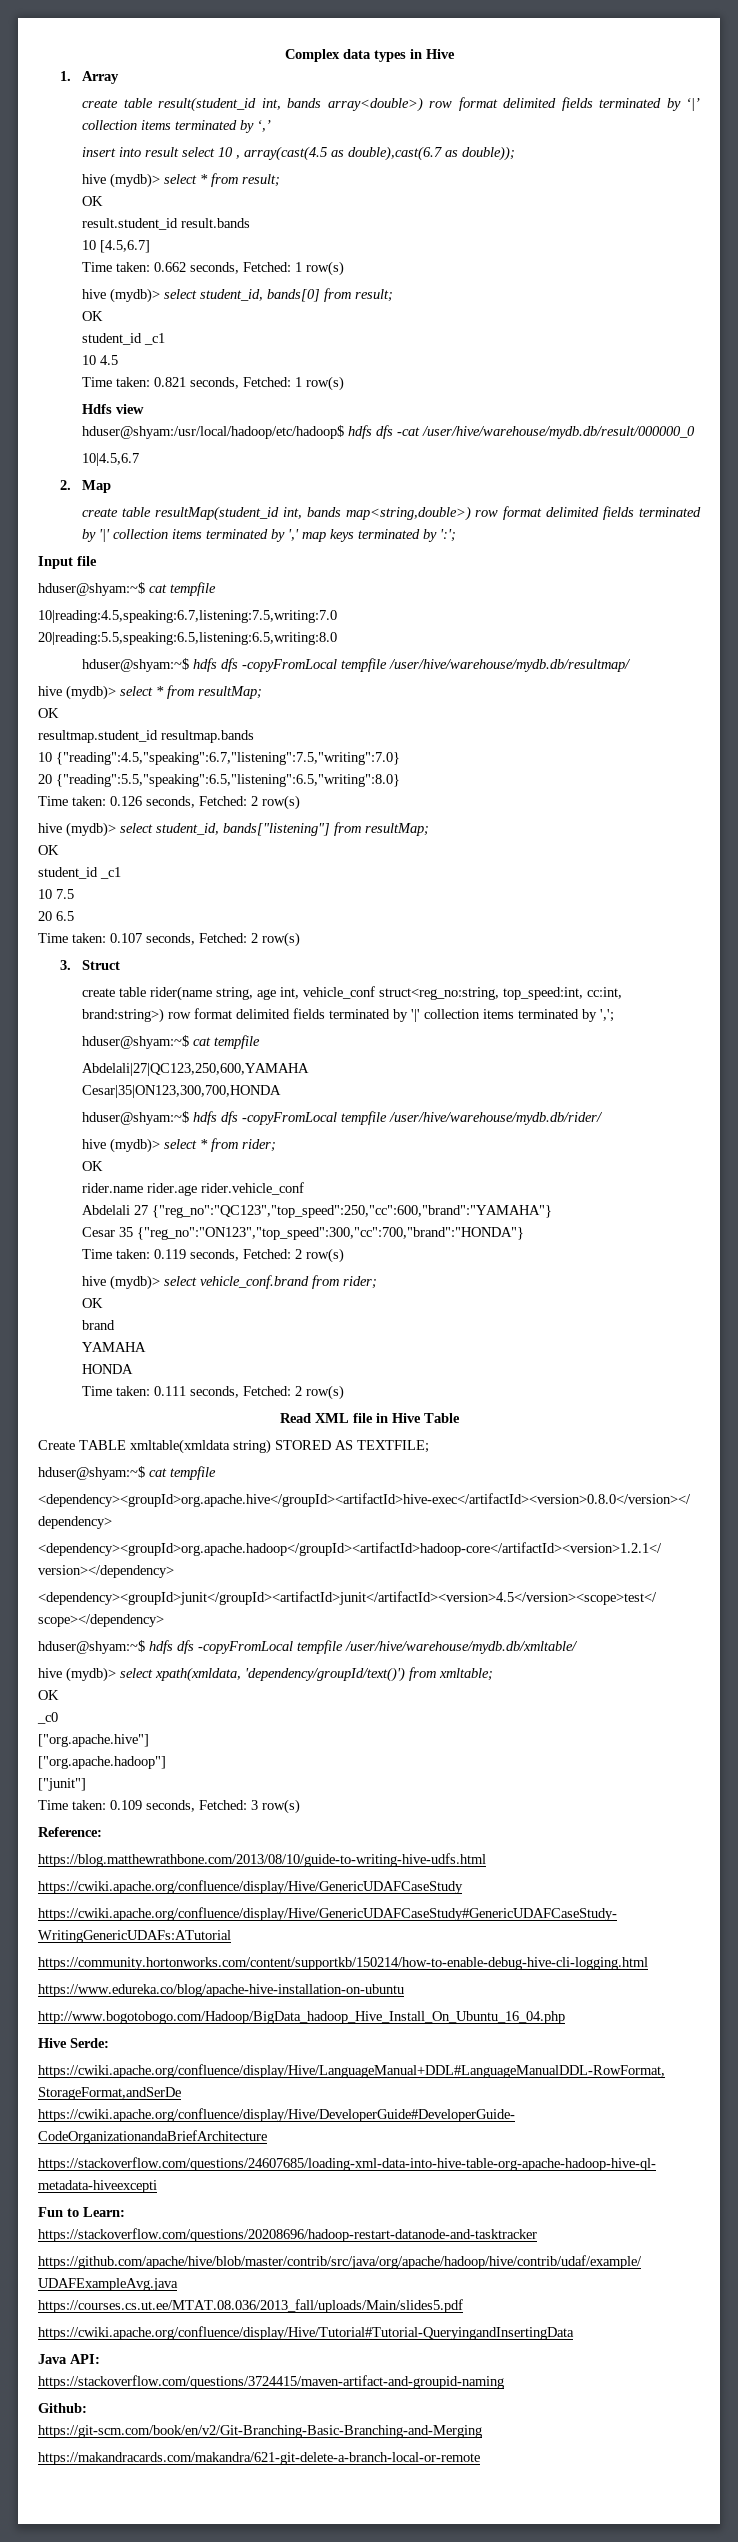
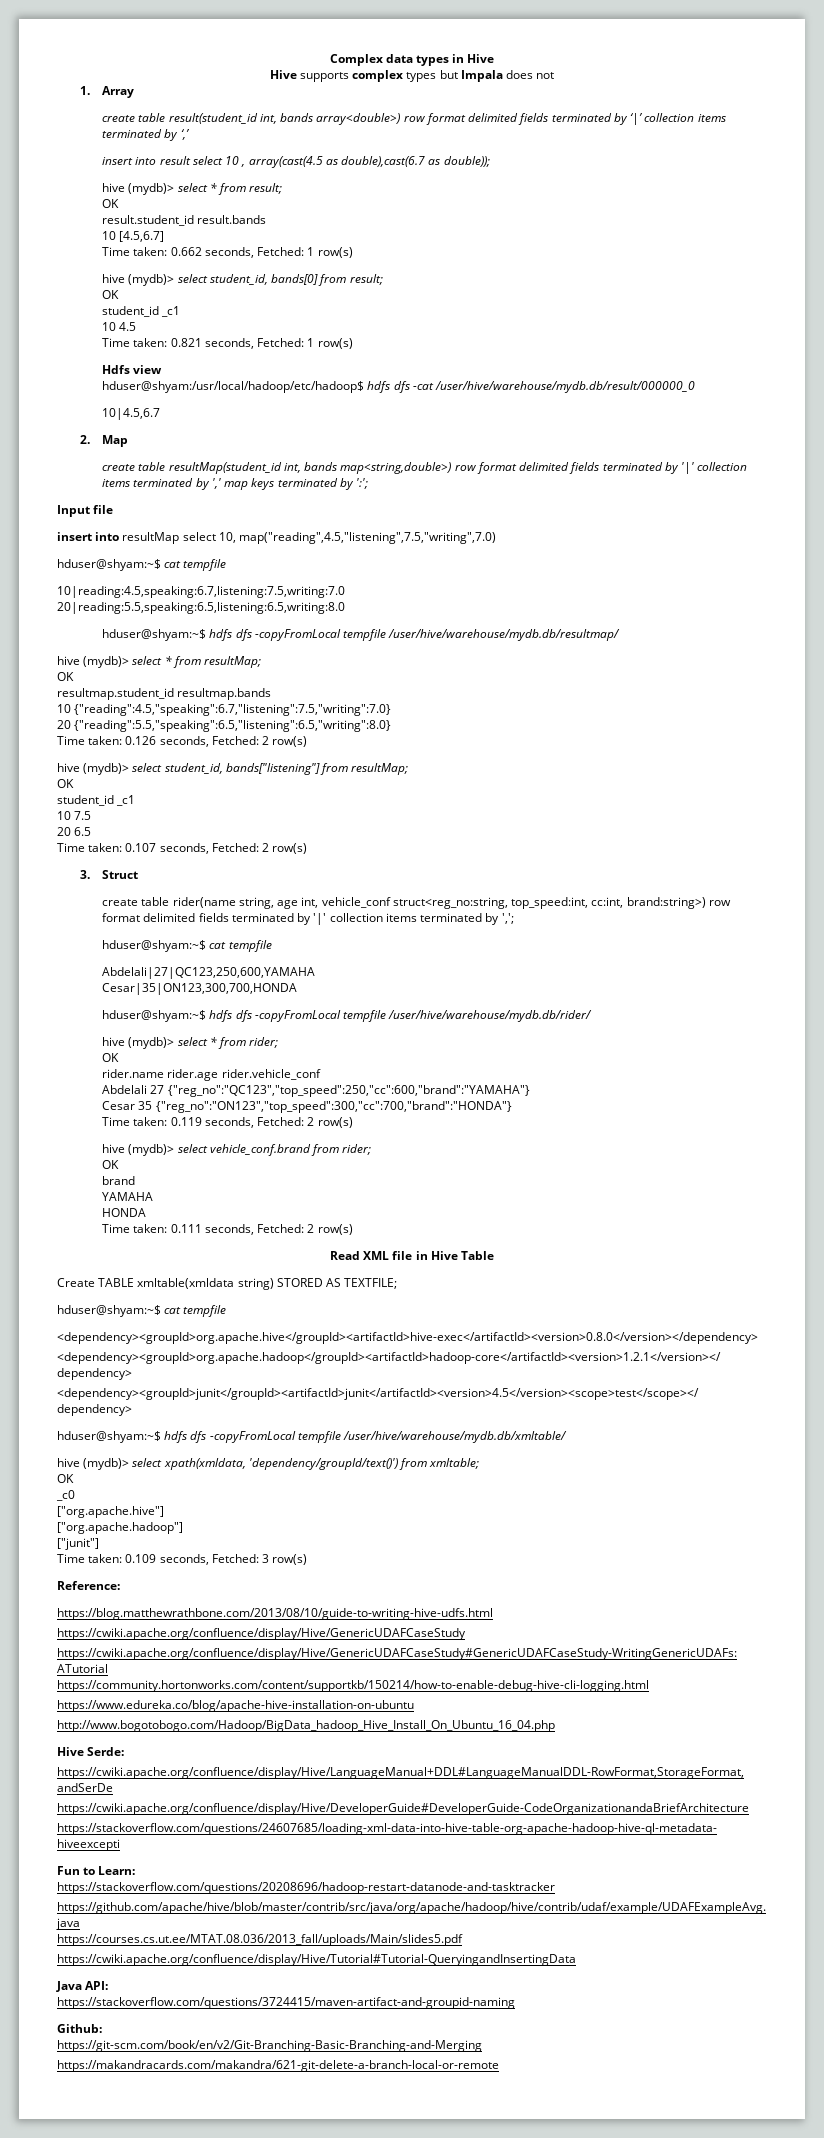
(455, 54) none -> [269,70,555,82] // Hive supports complex types but Impala does not
(97, 561) none -> [57,532,497,544] // insert into resultMap select 10, map("reading",4.5,"listening",7.5,"writing",7.0)

